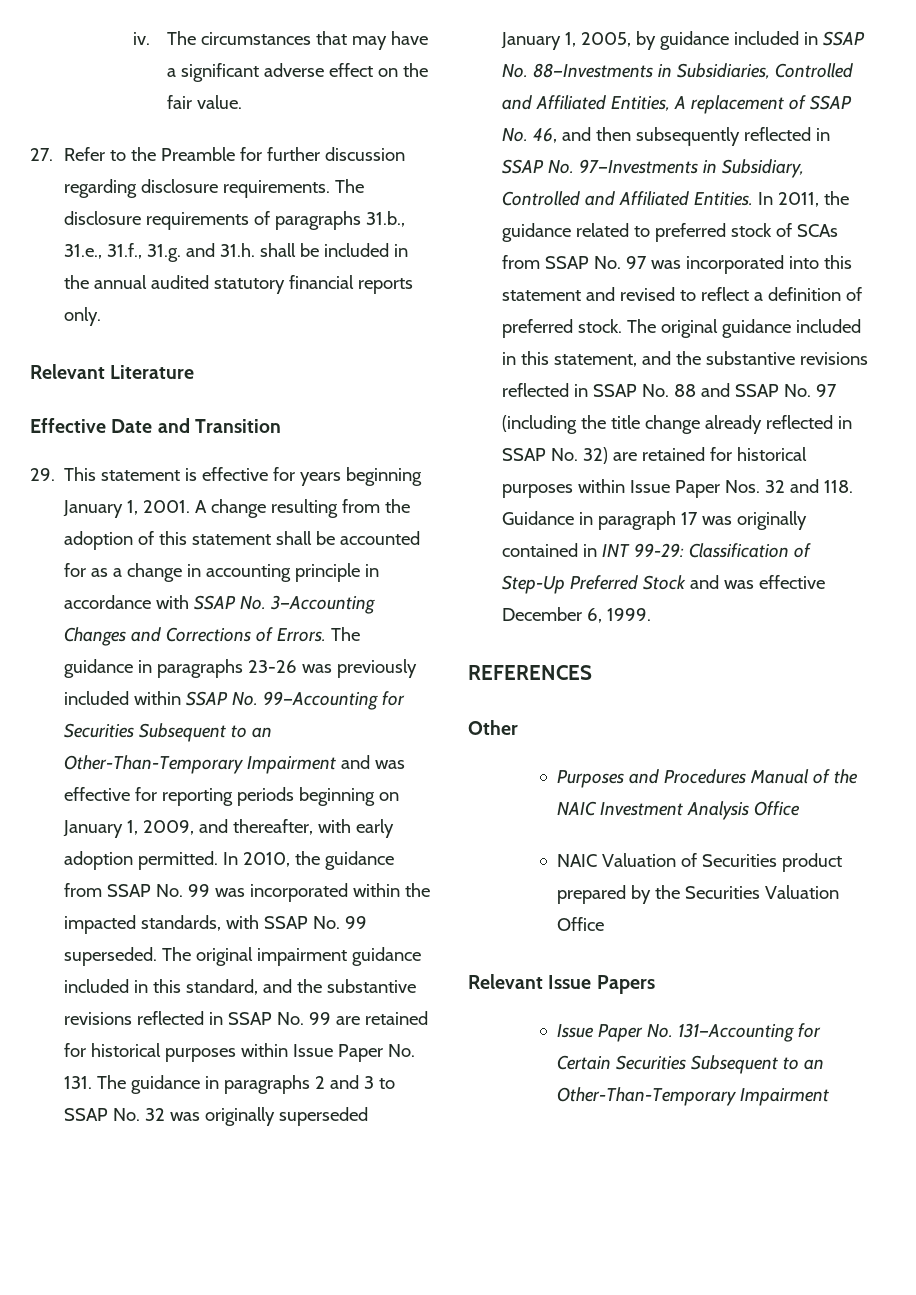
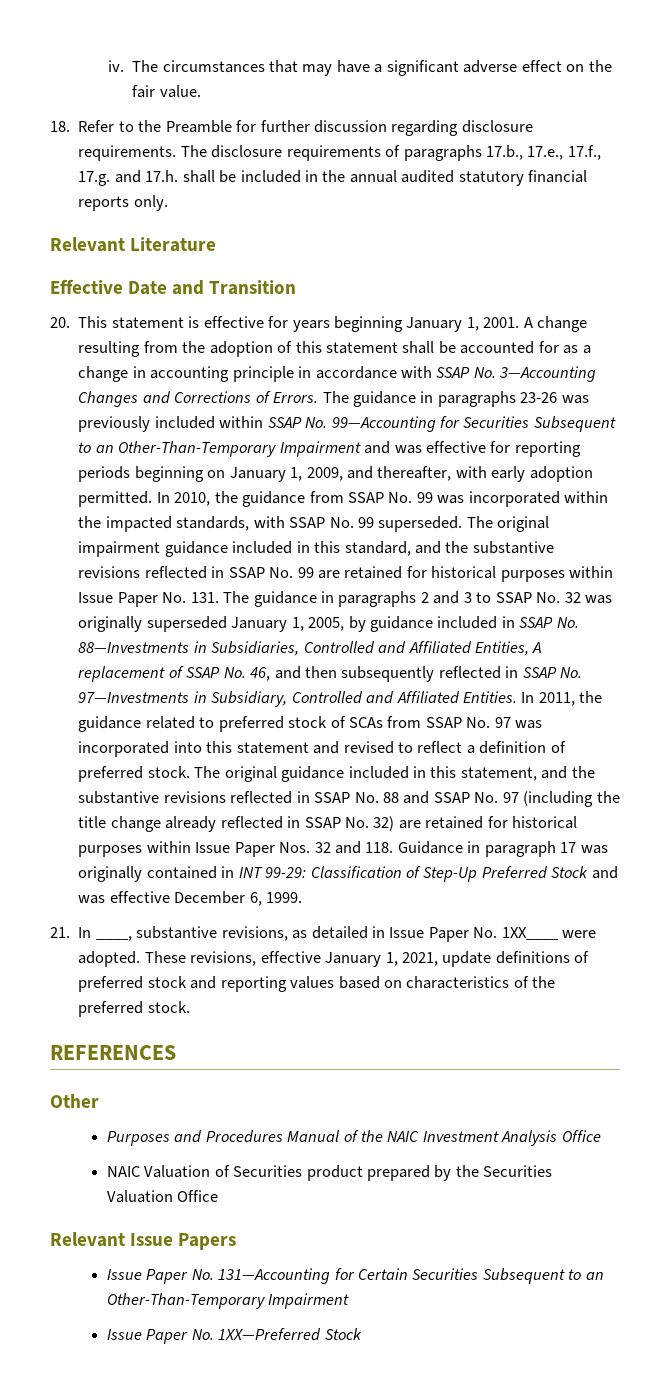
[30,148,53,161] 27. -> [50,121,70,132] 18.
[366,211,406,227] [64,243,256,262] 31.b., 31.e., 31.f., 31.g. and 31.h. -> [485,145,601,160] [78,170,179,186] 17.b., 17.e., 17.f., 17.g. and 17.h.
[30,468,55,481] 29. -> [50,317,70,328] 20.
(652, 614) none -> [50,926,597,942] [78,951,590,967] [78,976,556,992] [78,1001,190,1017] // 21. In ____, substantive revisions, as detailed in Issue Paper No. 1XX____ were adopted. These revisions, effective January 1, 2021, update definitions of preferred stock and reporting values based on characteristics of the preferred stock.
(829, 1097) none -> [106,1328,362,1344] // Issue Paper No. 1XX—Preferred Stock

